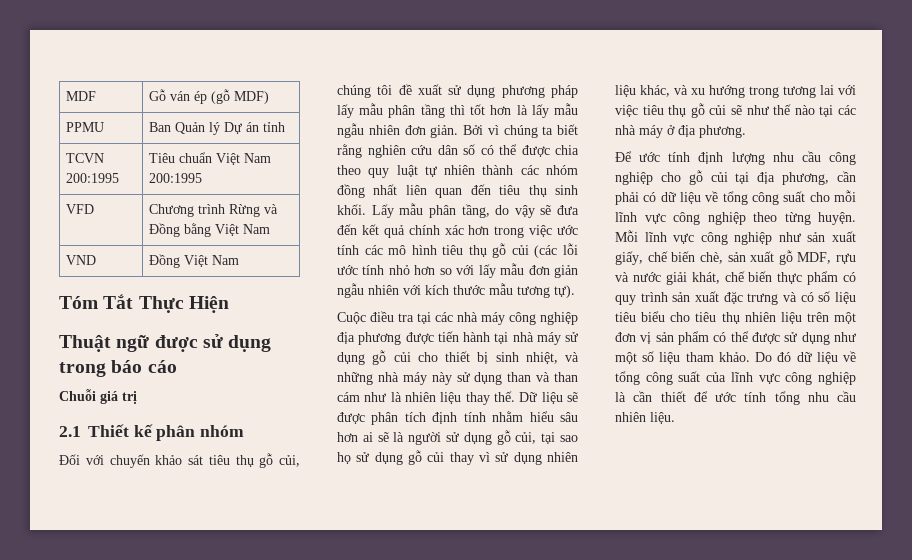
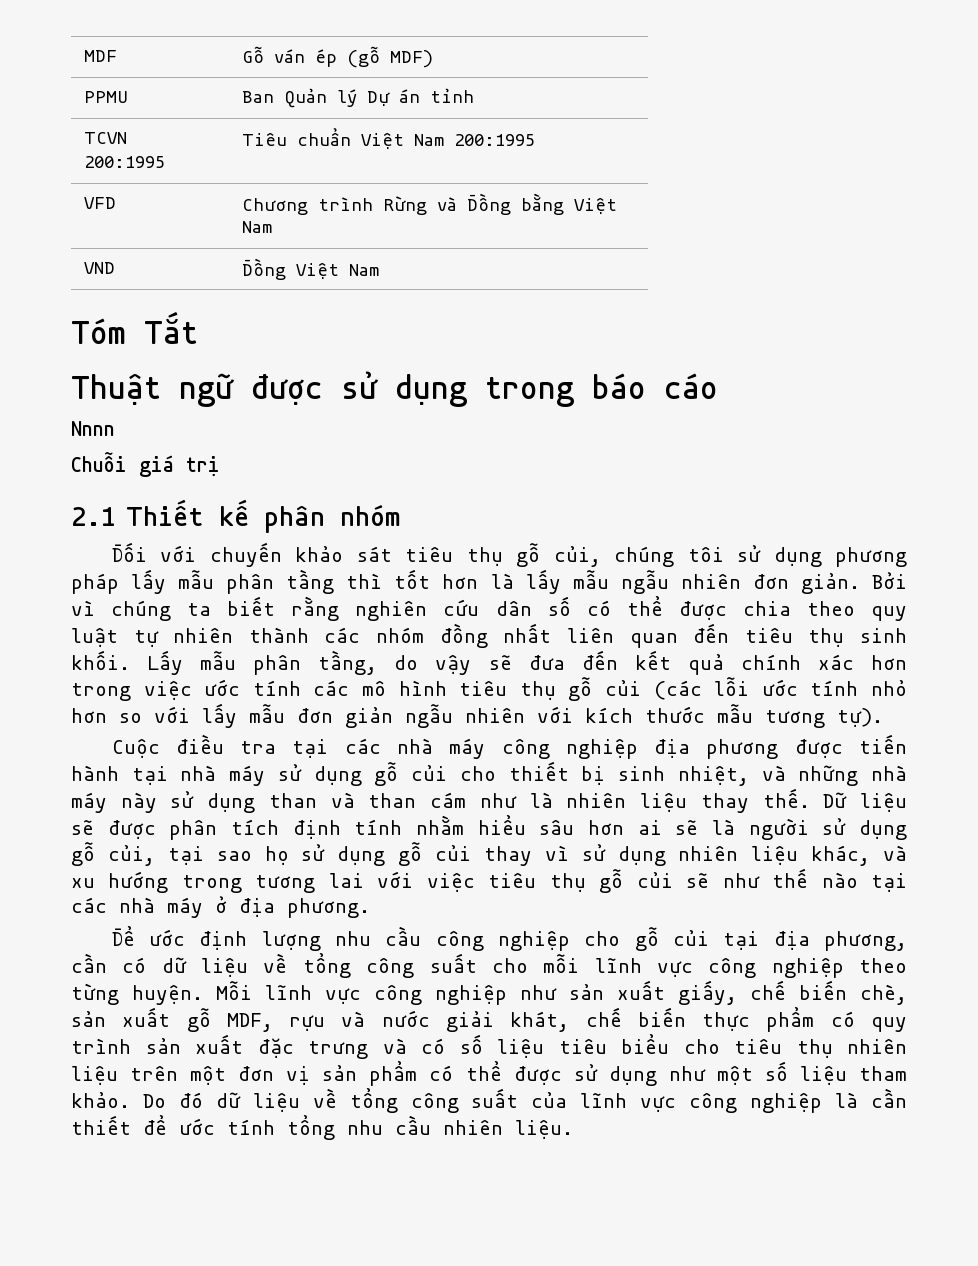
[138,296,229,313] Thực Hiện -> (198, 327) none
(177, 366) none -> [71,421,115,436] // Nnnn
[398,84,442,95] đề xuất -> (724, 554) none
[668,152,691,162] tính -> (185, 937) none
[615,192,639,205] phải -> (107, 963) none

